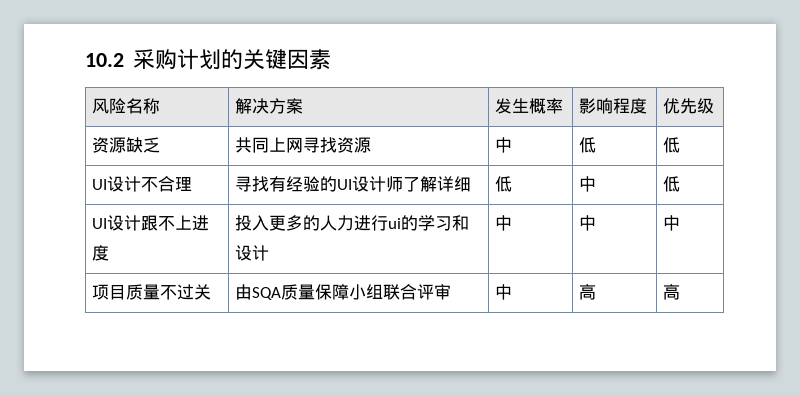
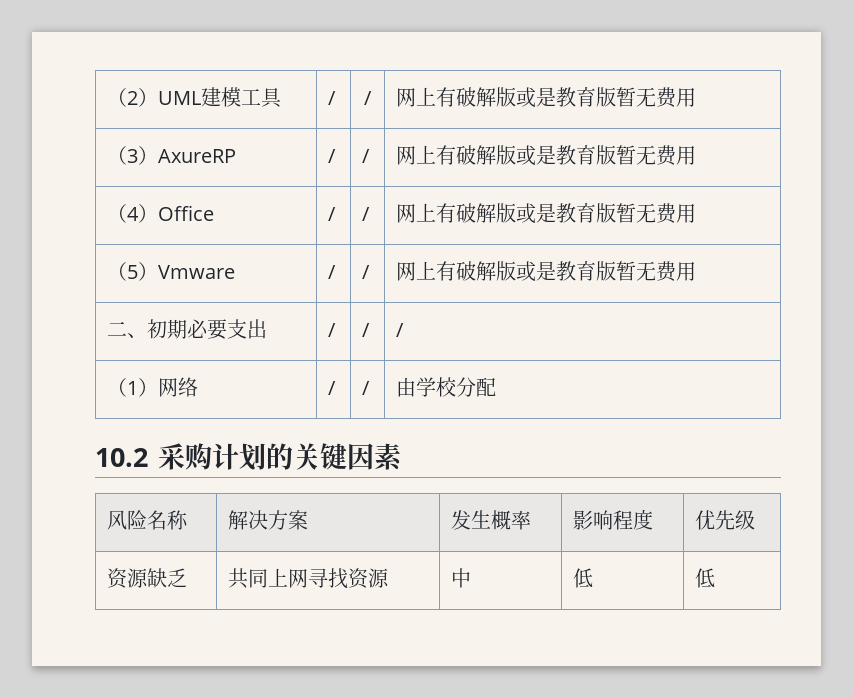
(85, 60) none -> [107,87,283,108] [328,91,337,105] [364,91,372,105] [396,87,697,108] [107,146,237,165] [328,149,337,163] [362,149,371,163] [396,145,697,166] [107,204,215,223] [328,207,337,221] [362,207,371,221] [396,203,697,224] [107,262,236,281] [328,265,337,279] [362,265,371,279] [396,261,697,282] [107,319,268,340] [328,323,337,337] [362,323,371,337] [396,323,405,337] [107,377,199,397] [328,381,337,395] [362,381,371,395] [396,377,497,397] （2）UML建模工具 | / | / | 网上有破解版或是教育版暂无费用 // （3）AxureRP | / | / | 网上有破解版或是教育版暂无费用 // （4）Office | / | / | 网上有破解版或是教育版暂无费用 // （5）Vmware | / | / | 网上有破解版或是教育版暂无费用 // 二、初期必要支出 | / | / | / // （1）网络 | / | / | 由学校分配 //
[91,176,192,192] [234,176,471,192] [494,176,512,192] [578,176,596,192] [662,176,680,192] [91,215,209,231] [91,245,109,261] [234,215,469,231] [234,245,269,261] [494,215,512,231] [578,215,596,231] [662,215,680,231] [91,284,211,300] [234,284,451,300] [494,284,512,300] [578,284,596,300] [662,284,680,300] // UI设计不合理 | 寻找有经验的UI设计师了解详细 | 低 | 中 | 低 // UI设计跟不上进度 | 投入更多的人力进行ui的学习和设计 | 中 | 中 | 中 // 项目质量不过关 | 由SQA质量保障小组联合评审 | 中 | 高 | 高 -> (716, 578) none

